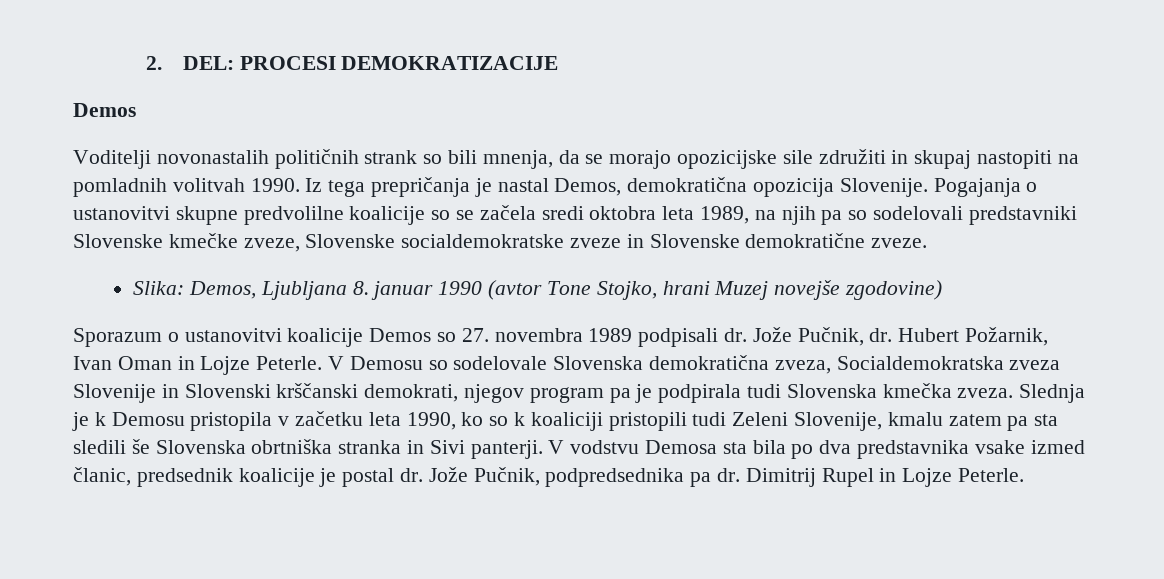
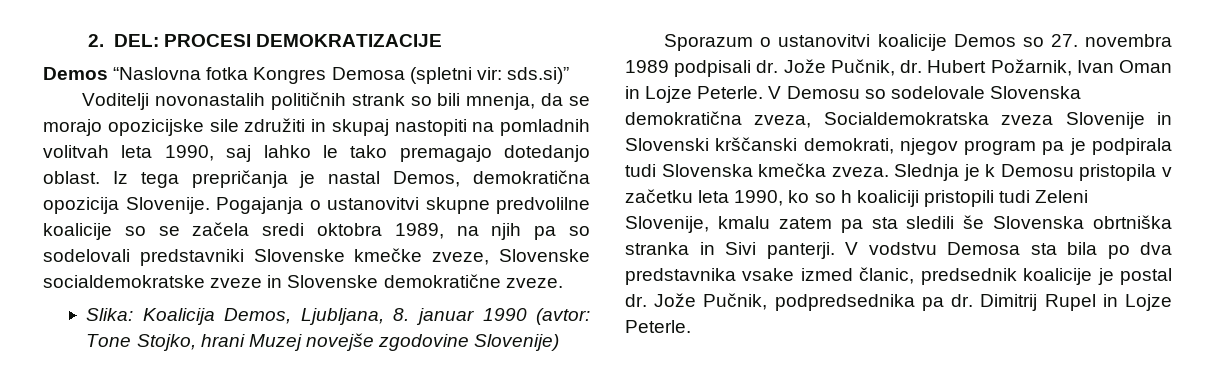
(136, 110) none -> [113,67,569,84] “Naslovna fotka Kongres Demosa (spletni vir: sds.si)”
[250,178,300,192] 1990. -> [121,145,590,162] [43,171,100,184] leta 1990, saj lahko le tako premagajo dotedanjo oblast.
[662,206,695,220] leta -> (383, 229) none
[189,281,347,300] Demos, Ljubljana -> [142,308,384,325] Koalicija Demos, Ljubljana,
[488,280,543,300] (avtor -> [536,308,590,325] (avtor:
[844,280,942,300] zgodovine) -> [378,334,560,351] zgodovine Slovenije)
[514,412,526,426] k -> [840,190,852,203] h

